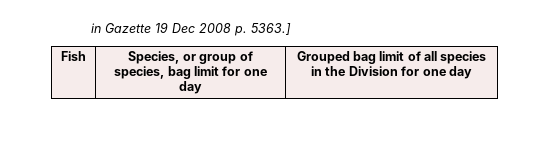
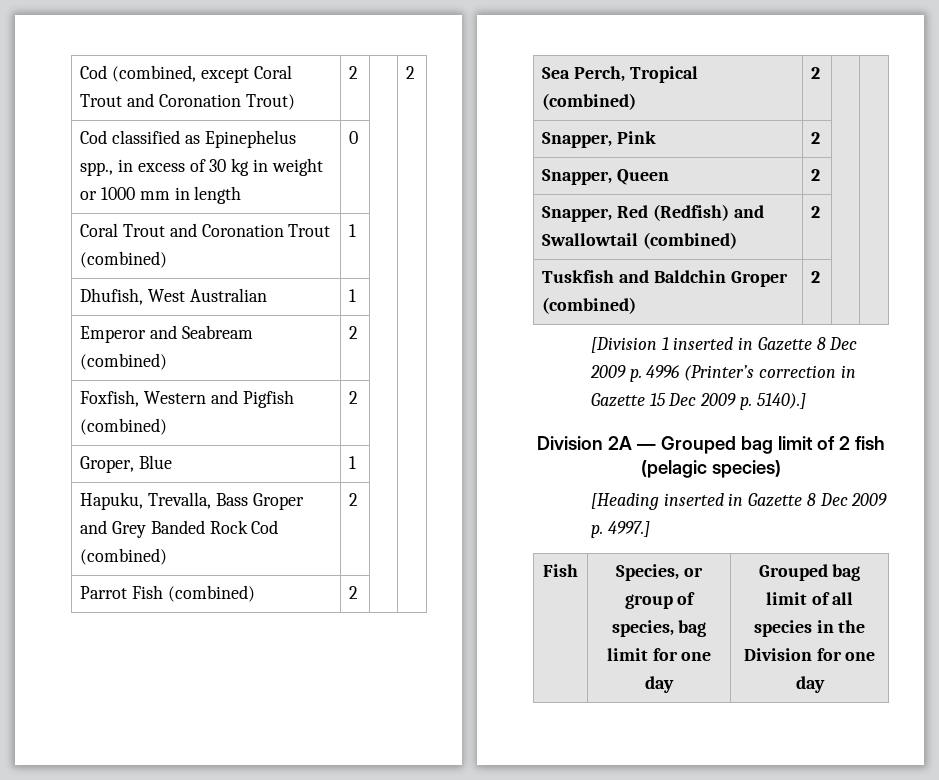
[91,22,292,36] in Gazette 19 Dec 2008 p. 5363.] -> [80,65,292,83] [80,93,295,110] [349,66,359,79] [406,66,416,79] [80,130,296,148] [80,158,323,176] [80,186,242,204] [349,131,359,144] [80,223,331,237] [80,251,168,268] [349,224,357,237] [80,288,267,305] [349,289,357,302] [80,325,253,343] [80,353,168,370] [349,326,359,339] [80,390,294,408] [80,418,168,435] [349,391,359,404] [80,455,173,473] [349,456,357,469] [80,492,304,510] [80,520,279,538] [80,548,168,565] [349,493,359,506] [80,585,255,602] [349,586,359,599] [542,66,698,83] [542,93,637,110] [811,67,821,79] [542,131,657,148] [811,132,821,144] [542,169,670,185] [811,169,821,181] [542,204,764,222] [542,232,738,249] [811,206,821,218] [542,270,788,287] [542,297,637,314] [811,271,821,283] [591,337,858,353] [590,365,856,382] [591,393,806,410] [537,436,885,454] [641,460,781,478] [591,493,888,510] [591,521,650,538] Cod (combined, except Coral Trout and Coronation Trout) | 2 | | 2 // Cod classified as Epinephelus spp., in excess of 30 kg in weight or 1000 mm in length | 0 | | // Coral Trout and Coronation Trout (combined) | 1 | | // Dhufish, West Australian | 1 | | // Emperor and Seabream (combined) | 2 | | // Foxfish, Western and Pigfish (combined) | 2 | | // Groper, Blue | 1 | | // Hapuku, Trevalla, Bass Groper and Grey Banded Rock Cod (combined) | 2 | | // Parrot Fish (combined) | 2 | | // Sea Perch, Tropical (combined) | 2 | | // Snapper, Pink | 2 | | // Snapper, Queen | 2 | | // Snapper, Red (Redfish) and Swallowtail (combined) | 2 | | // Tuskfish and Baldchin Groper (combined) | 2 | | // [Division 1 inserted in Gazette 8 Dec 2009 p. 4996 (Printer’s correction in Gazette 15 Dec 2009 p. 5140).] // Division 2A — Grouped bag limit of 2 fish (pelagic species) // [Heading inserted in Gazette 8 Dec 2009 p. 4997.]

